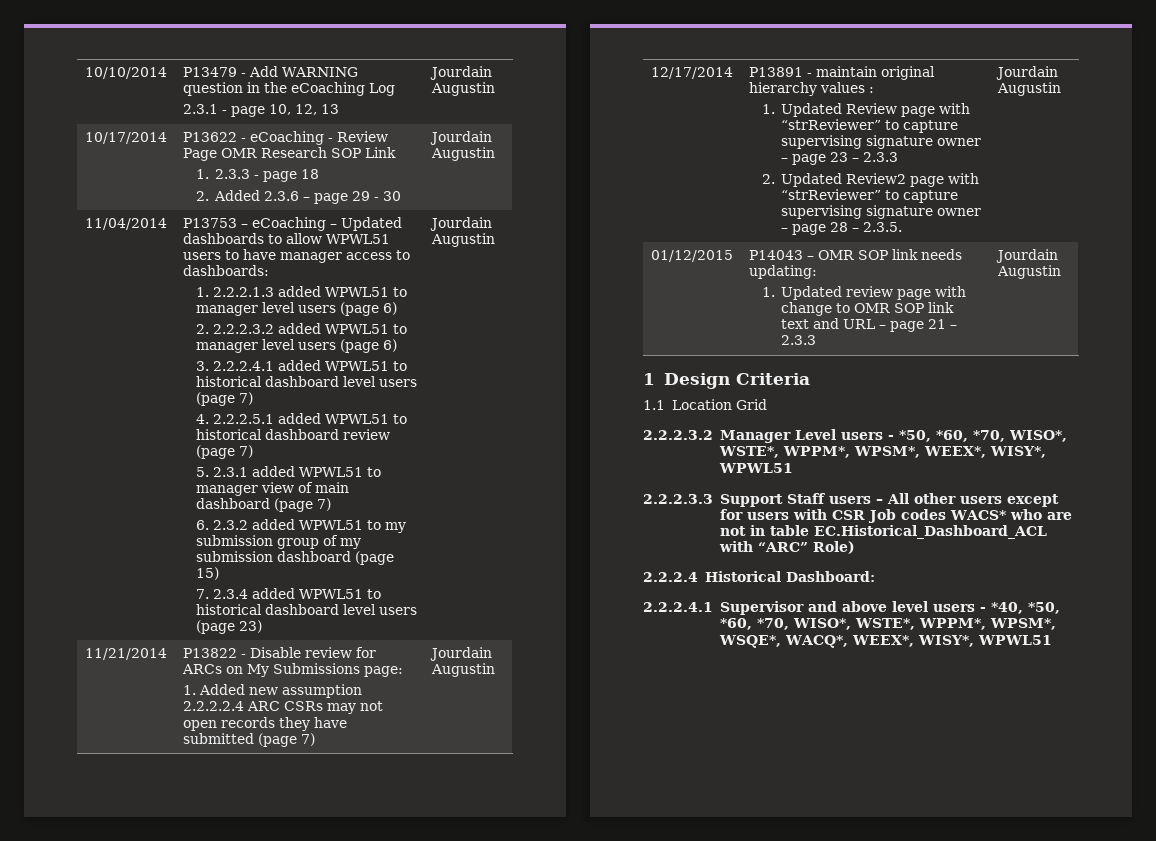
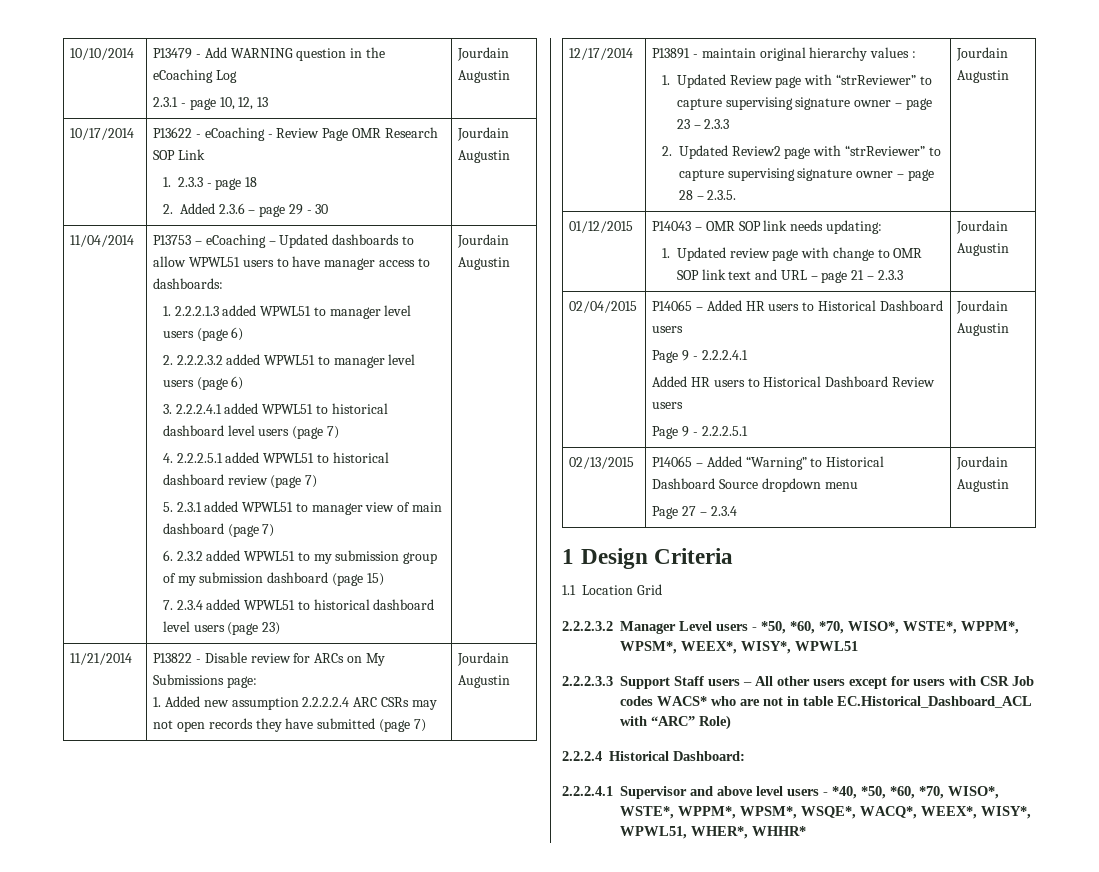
(1061, 272) none -> [569,301,638,313] [652,300,943,311] [652,326,684,333] [652,350,748,363] [652,376,936,387] [652,402,684,409] [652,426,748,439] [956,300,1009,314] [957,323,1010,336] [569,457,635,469] [652,456,885,470] [652,478,858,492] [652,506,737,519] [956,456,1009,470] [957,479,1010,492] // 02/04/2015 | P14065 – Added HR users to Historical Dashboard users // Page 9 - 2.2.2.4.1 // Added HR users to Historical Dashboard Review users // Page 9 - 2.2.2.5.1 | Jourdain Augustin // 02/13/2015 | P14065 – Added “Warning” to Historical Dashboard Source dropdown menu // Page 27 – 2.3.4 | Jourdain Augustin
[977,635,1052,645] WPWL51 -> [620,826,806,839] WPWL51, WHER*, WHHR*

